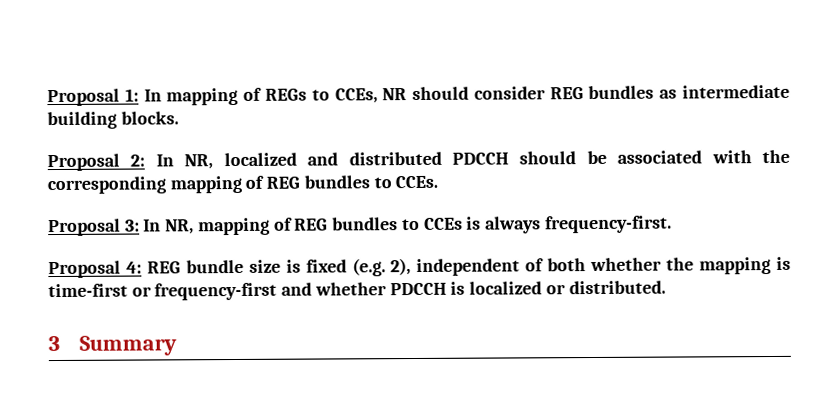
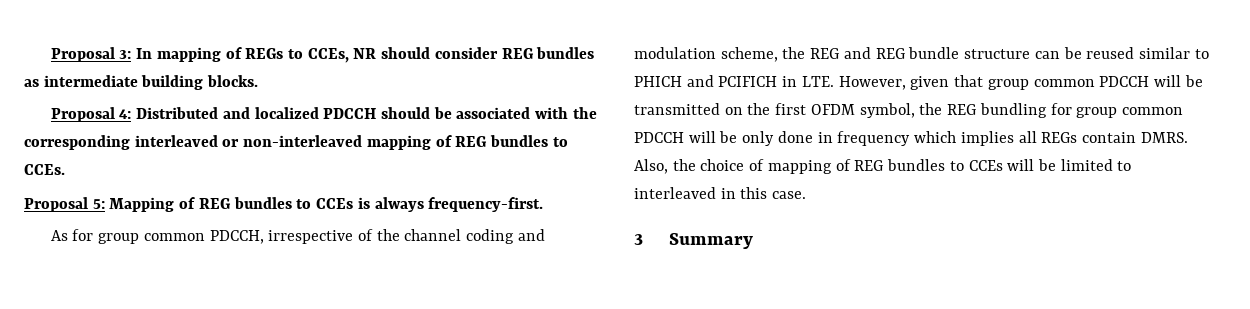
[47,88,139,107] Proposal 1: -> [50,47,132,62] Proposal 3:
[130,151,442,170] 2: In NR, localized and distributed -> [119,107,319,119] 4: Distributed and localized
(166, 185) none -> [134,135,363,147] interleaved or non-interleaved
[124,217,270,236] 3: In NR, mapping -> [92,197,175,212] 5: Mapping
[48,256,791,279] [48,280,666,301] Proposal 4: REG bundle size is fixed (e.g. 2), independent of both whether the mapping is time-first or frequency-first and whether PDCCH is localized or distributed. -> [50,229,545,244] [634,47,1209,62] [634,75,1203,90] [634,103,1183,118] [634,131,1188,146] [634,159,1132,174] [634,187,807,199] As for group common PDCCH, irrespective of the channel coding and modulation scheme, the REG and REG bundle structure can be reused similar to PHICH and PCIFICH in LTE. However, given that group common PDCCH will be transmitted on the first OFDM symbol, the REG bundling for group common PDCCH will be only done in frequency which implies all REGs contain DMRS. Also, the choice of mapping of REG bundles to CCEs will be limited to interleaved in this case.

